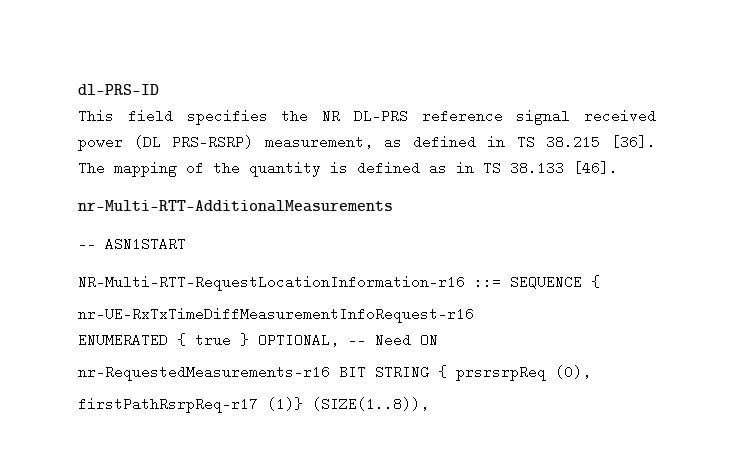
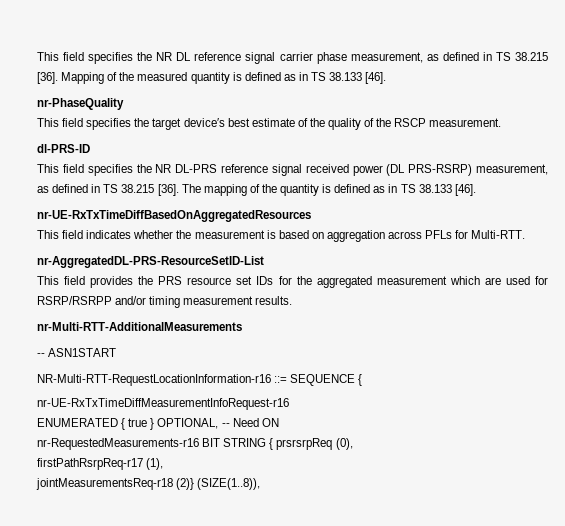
(78, 89) none -> [37,52,548,64] [37,72,387,84] [37,98,124,110] [37,118,502,130] This field specifies the NR DL reference signal carrier phase measurement, as defined in TS 38.215 [36]. Mapping of the measured quantity is defined as in TS 38.133 [46]. // nr-PhaseQuality // This field specifies the target device′s best estimate of the quality of the RSCP measurement. //
(618, 168) none -> [37,210,311,222] [37,230,526,242] [37,256,264,268] [37,276,548,288] [37,296,293,308] // nr-UE-RxTxTimeDiffBasedOnAggregatedResources // This field indicates whether the measurement is based on aggregation across PFLs for Multi-RTT. // nr-AggregatedDL-PRS-ResourceSetID-List // This field provides the PRS resource set IDs for the aggregated measurement which are used for RSRP/RSRPP and/or timing measurement results.
[267,397,303,411] (1)} -> [146,458,164,470] [36,478,195,490] (1), // jointMeasurementsReq-r18 (2)}

